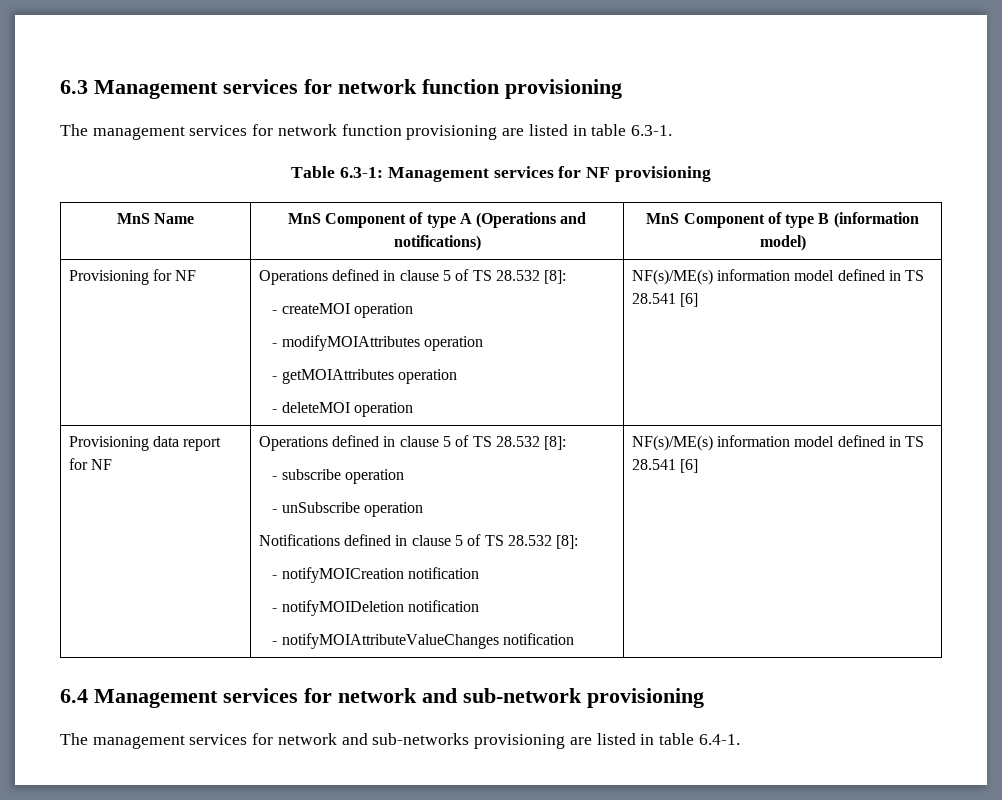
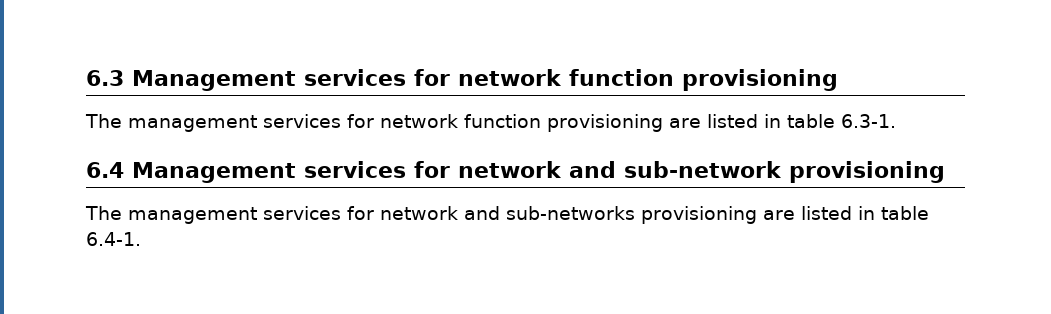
[291,166,711,182] [116,213,195,224] [287,212,587,228] [393,235,481,251] [646,212,919,228] [759,235,806,251] [68,269,197,285] [258,269,567,285] [272,303,413,318] [272,335,483,351] [272,369,457,384] [272,402,413,417] [631,269,925,285] [631,293,698,307] [68,436,222,451] [68,458,112,470] [258,435,567,451] [272,469,404,484] [272,502,423,517] [258,534,579,549] [272,567,479,583] [272,600,479,616] [272,633,574,649] [631,435,925,451] [631,459,698,473] // Table 6.3-1: Management services for NF provisioning // MnS Name | MnS Component of type A (Operations and notifications) | MnS Component of type B (information model) // Provisioning for NF | Operations defined in clause 5 of TS 28.532 [8]: // - createMOI operation // - modifyMOIAttributes operation // - getMOIAttributes operation // - deleteMOI operation | NF(s)/ME(s) information model defined in TS 28.541 [6] // Provisioning data report for NF | Operations defined in clause 5 of TS 28.532 [8]: // - subscribe operation // - unSubscribe operation // Notifications defined in clause 5 of TS 28.532 [8]: // - notifyMOICreation notification // - notifyMOIDeletion notification // - notifyMOIAttributeValueChanges notification | NF(s)/ME(s) information model defined in TS 28.541 [6] -> (896, 121) none

